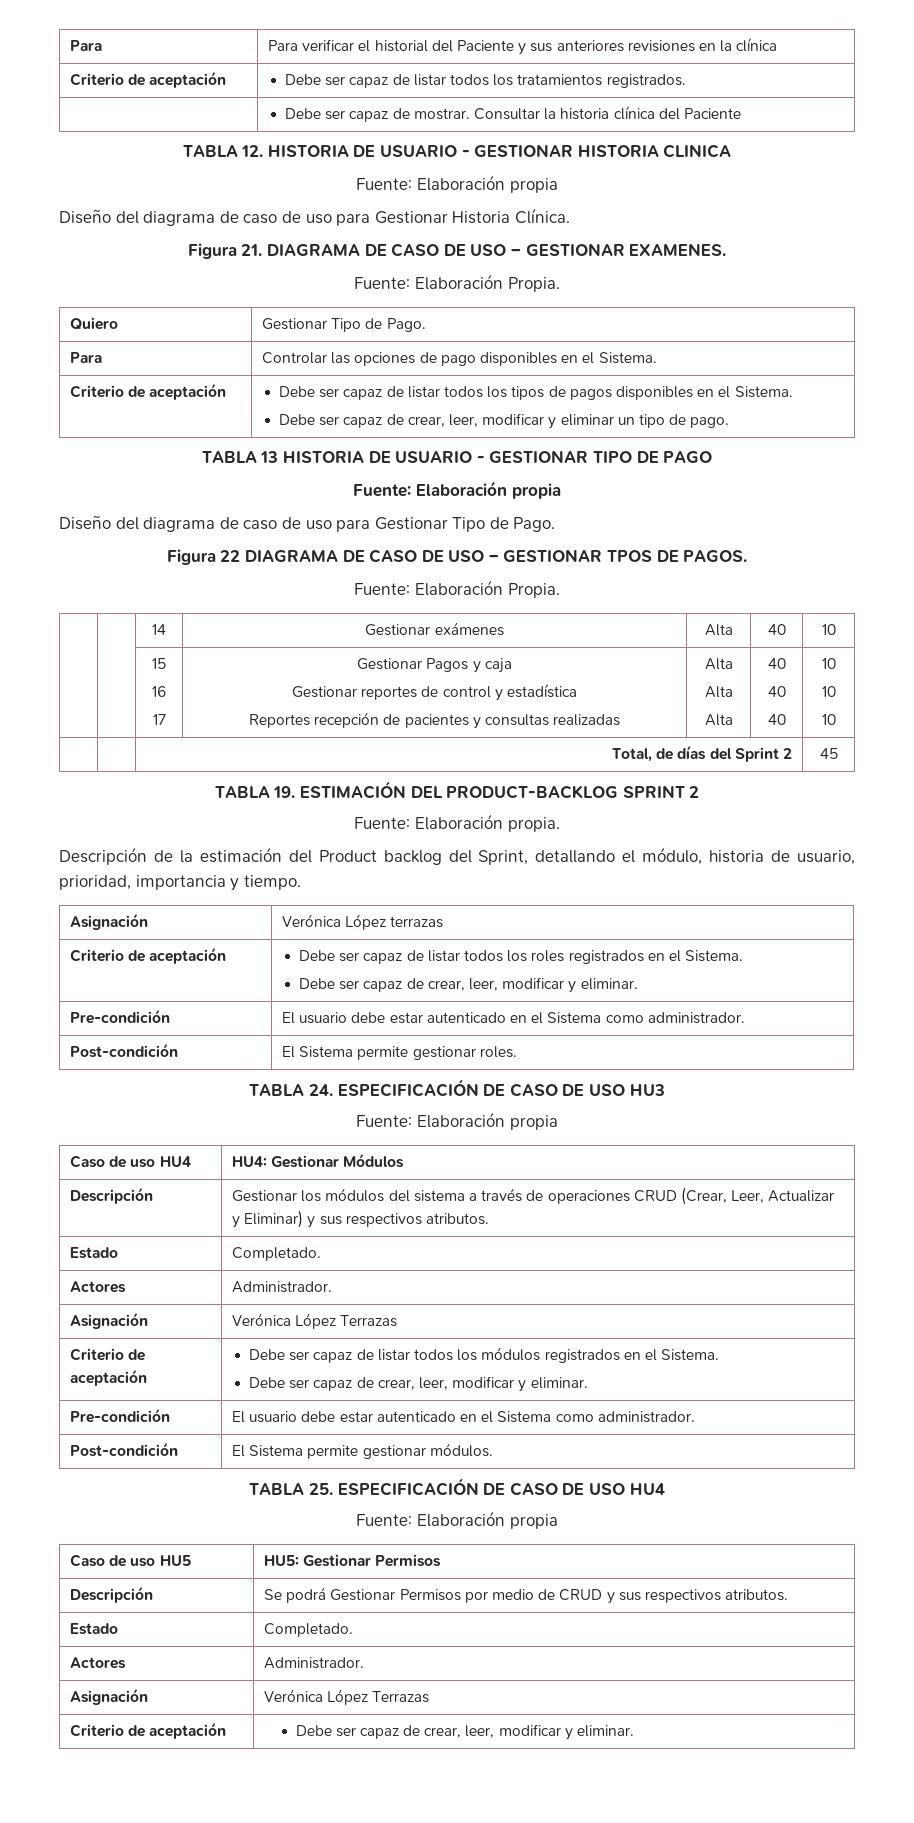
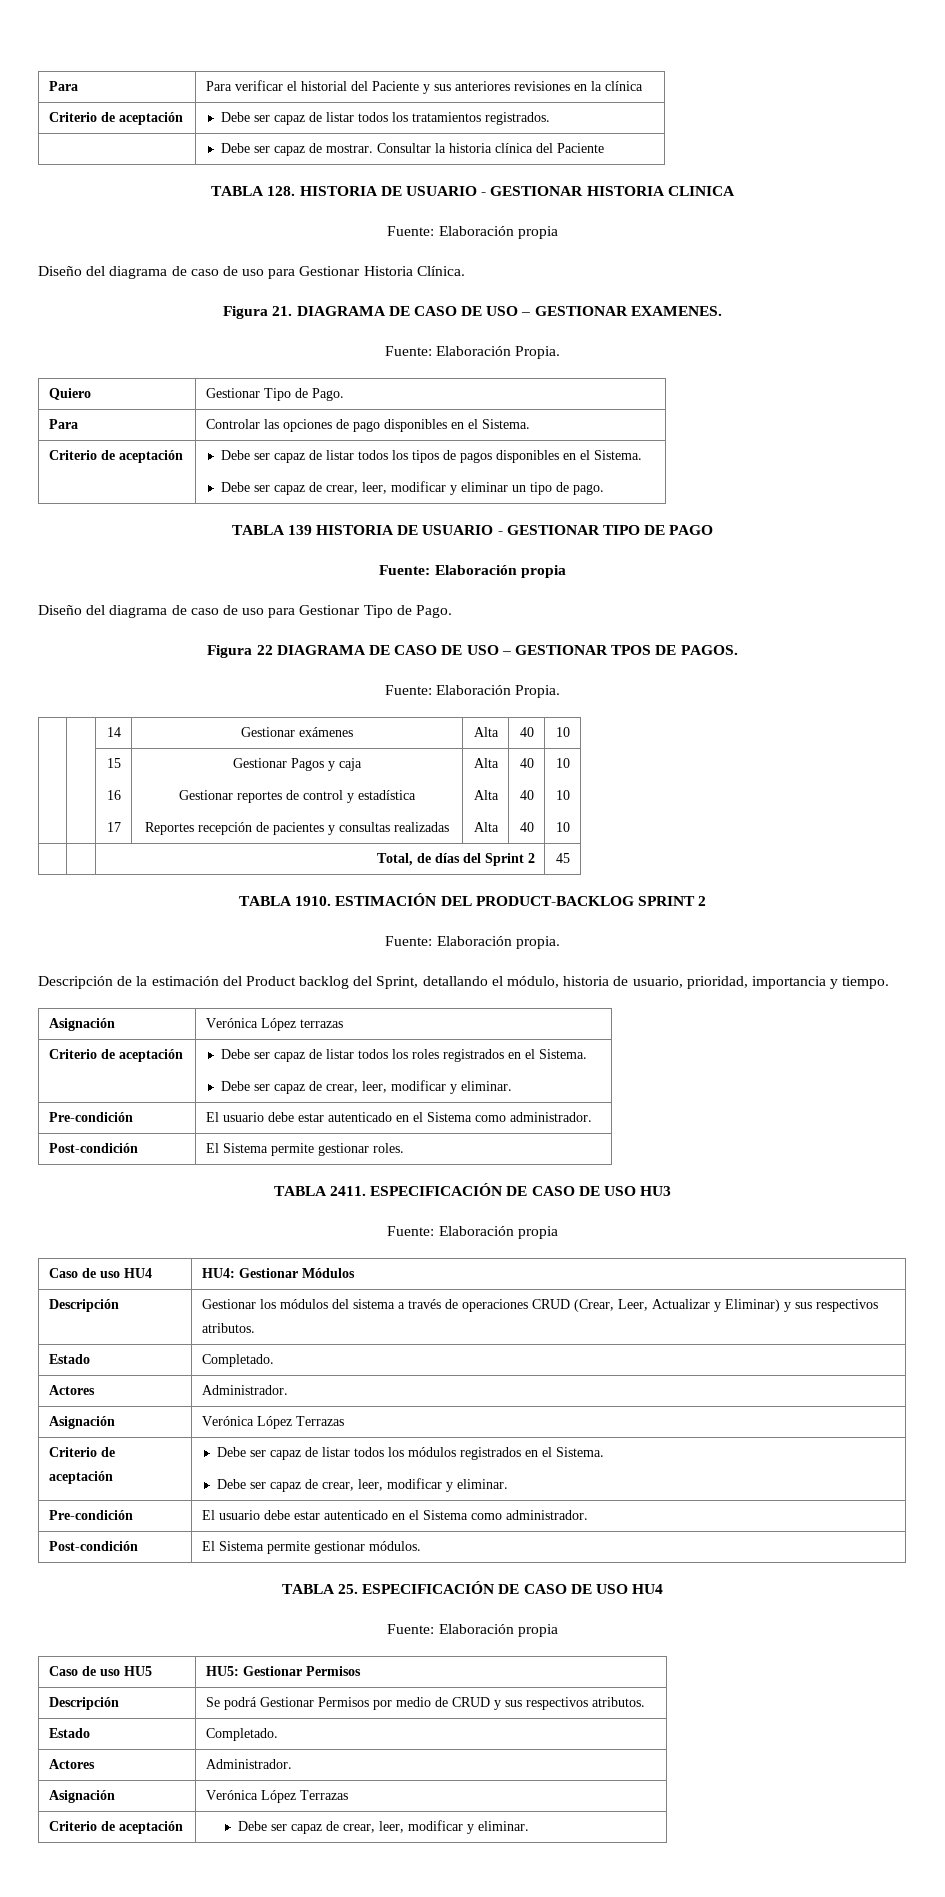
[241,145,264,157] 12. -> [267,186,296,196] 128.
[260,451,279,463] 13 -> [287,525,312,535] 139
[273,786,296,798] 19. -> [295,896,332,906] 1910.
[309,1084,334,1096] 24. -> [330,1186,367,1196] 2411.

